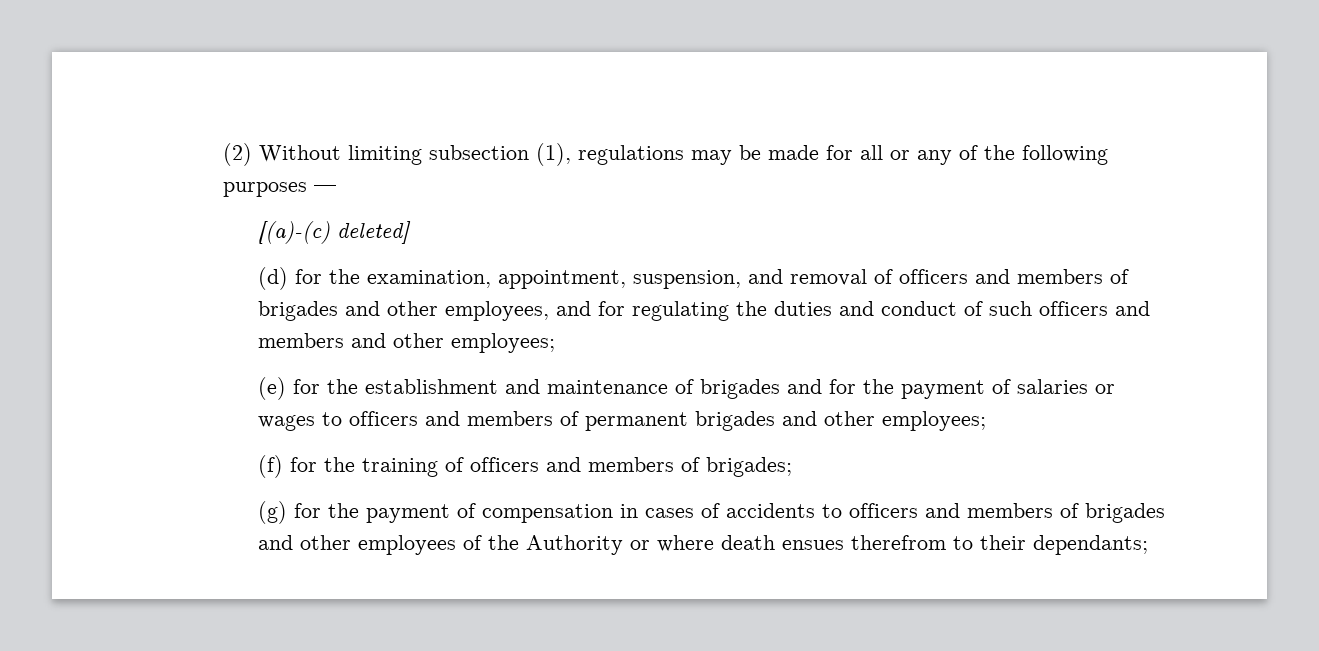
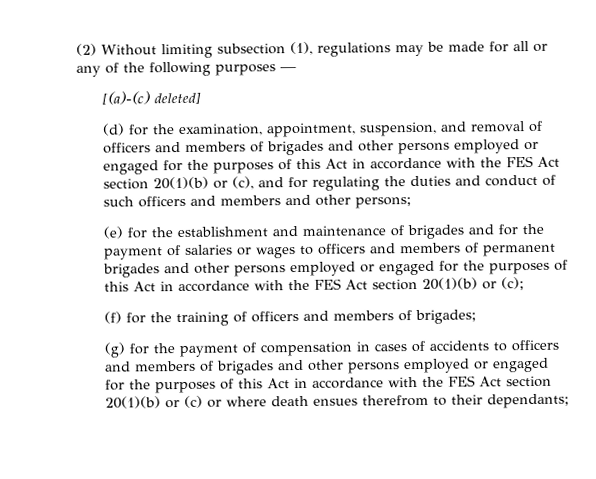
[444,301,549,321] employees, -> [398,139,540,155] [103,155,561,175] [103,176,255,190] persons employed or engaged for the purposes of this Act in accordance with the FES Act section 20(1)(b) or (c),
[450,333,555,353] employees; -> [355,197,412,209] persons;
[881,411,986,431] employees; -> [234,259,569,277] [104,277,525,293] persons employed or engaged for the purposes of this Act in accordance with the FES Act section 20(1)(b) or (c);
[357,535,623,555] employees of the Authority -> [348,357,550,374] [105,375,553,394] [105,395,204,409] persons employed or engaged for the purposes of this Act in accordance with the FES Act section 20(1)(b) or (c)

